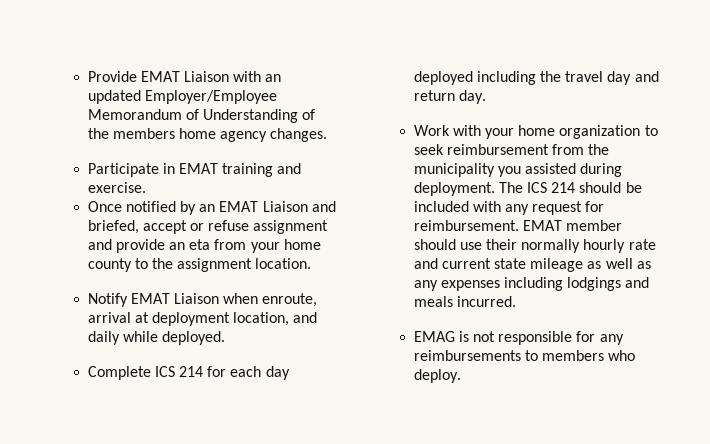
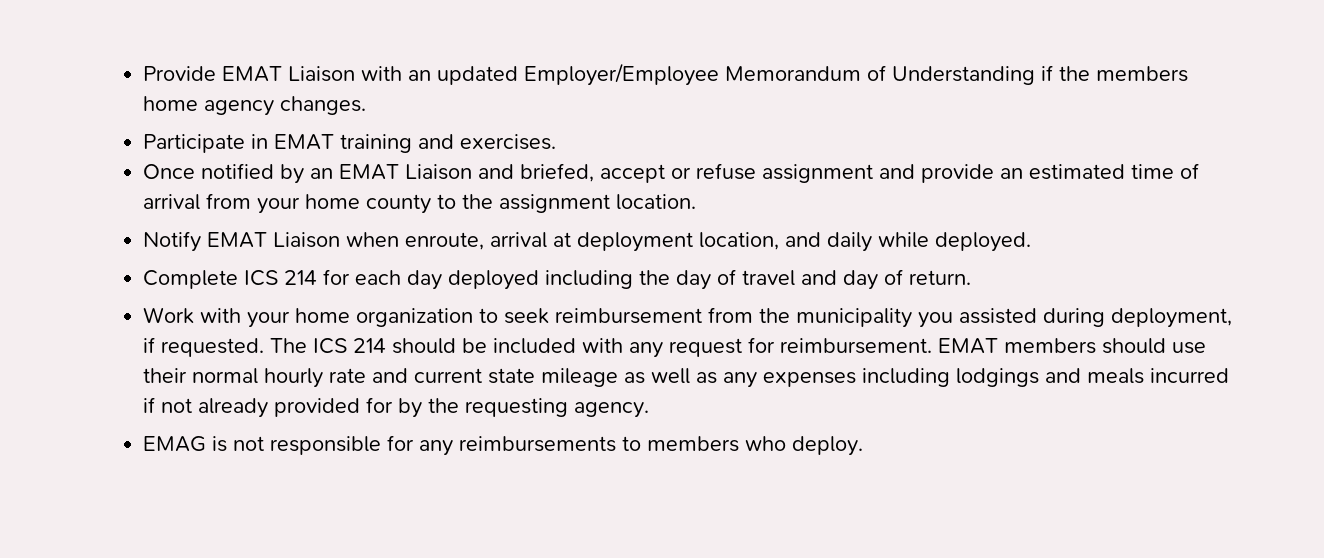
[302,109,316,120] of -> [1041,65,1054,81] if
[87,182,146,193] exercise. -> [460,134,557,150] exercises.
[189,239,211,250] eta -> [1029,163,1200,180] [143,194,201,210] estimated time of arrival
[565,71,659,85] [413,90,486,104] travel day and return day. -> [676,269,972,290] day of travel and day of return.
[413,182,495,196] deployment. -> [1111,308,1233,328] [143,337,265,357] deployment, if requested.
[566,220,623,231] member -> [1004,338,1097,354] members
[521,239,581,253] normally -> [192,368,259,384] normal
[456,296,516,307] incurred. -> [1150,368,1230,383] [143,397,650,418] incurred if not already provided for by the requesting agency.

